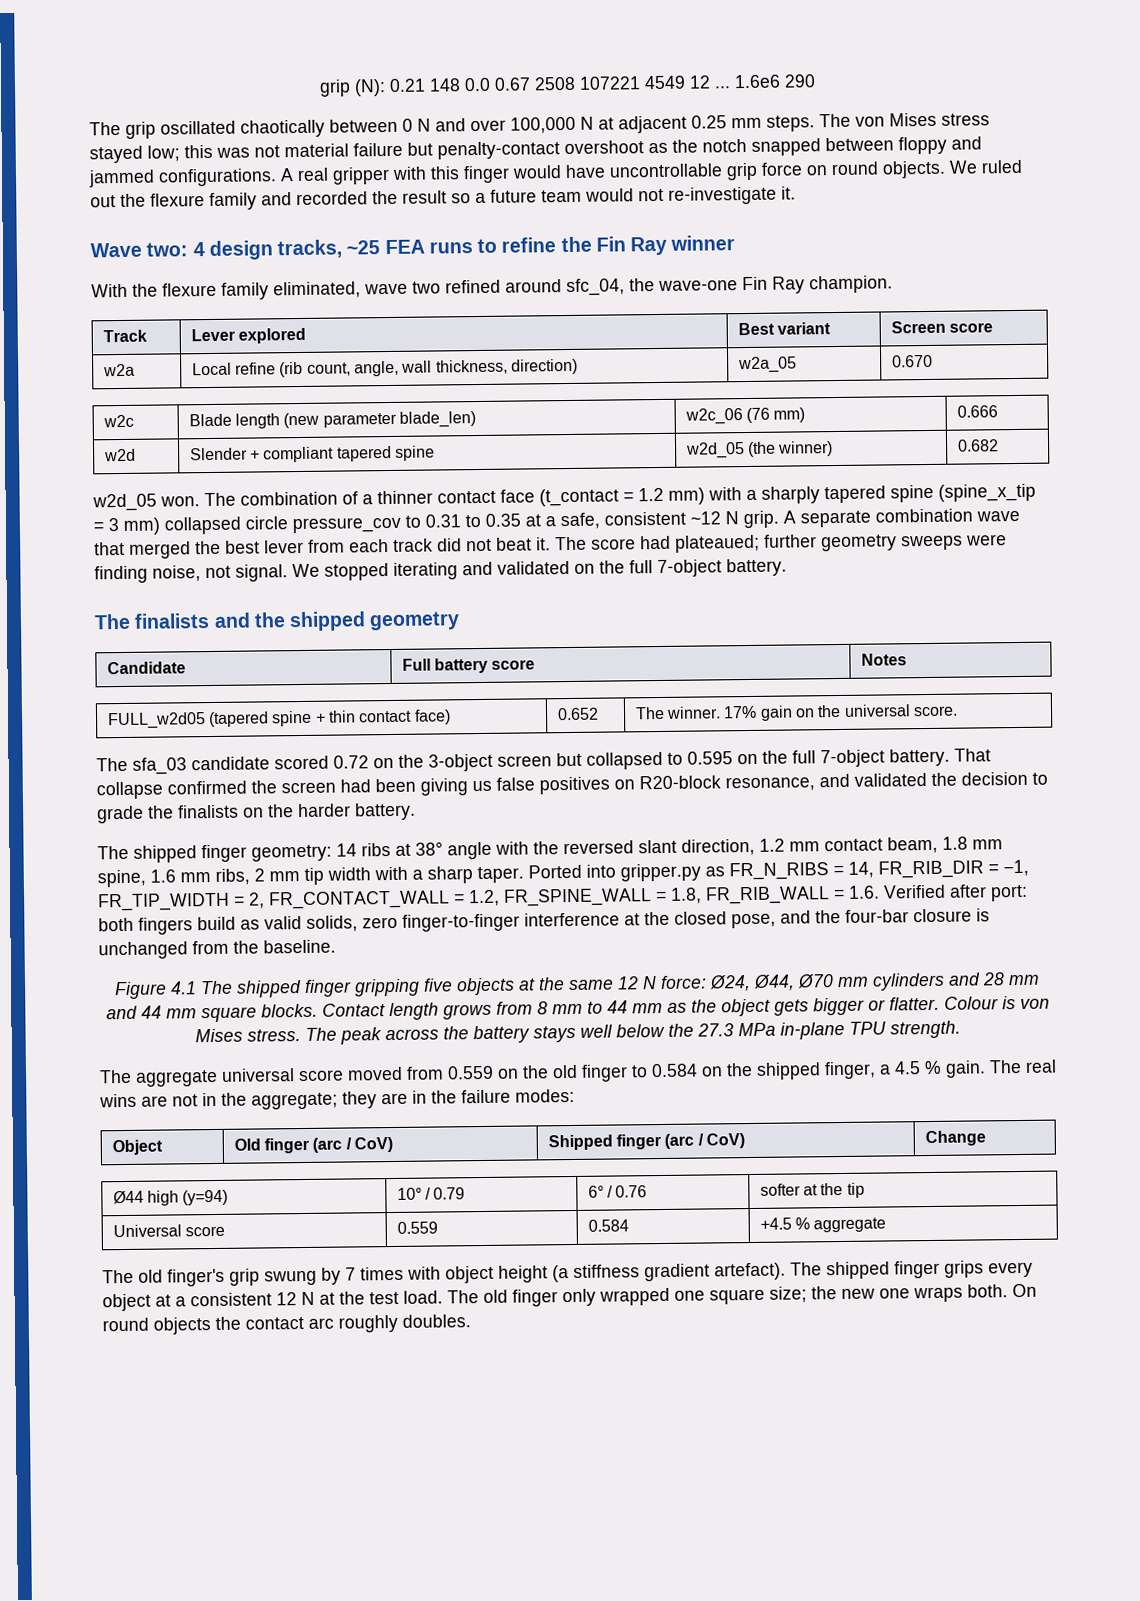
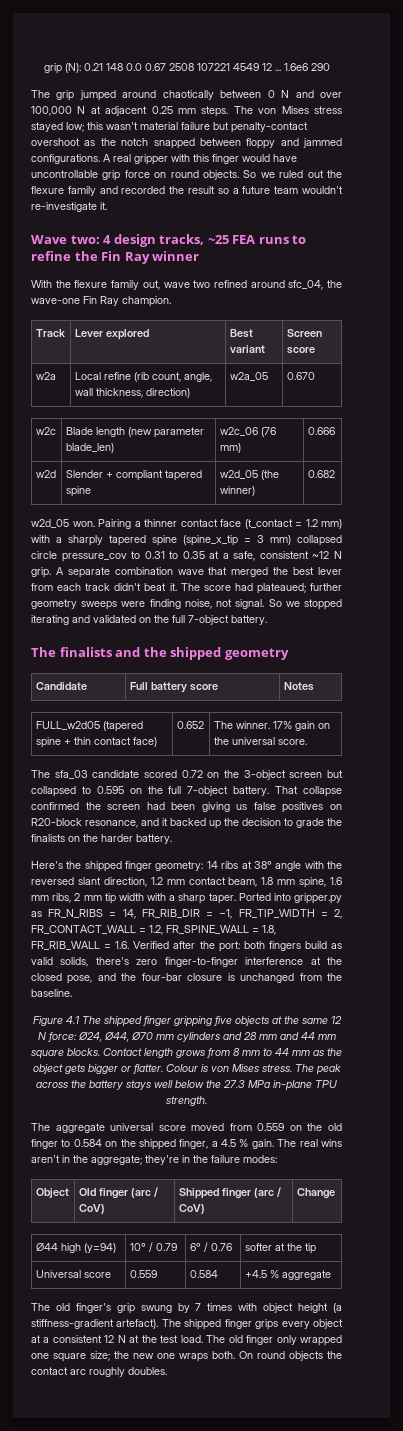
[160,120,236,135] oscillated -> [79,90,157,101] jumped around
[216,145,280,158] was not -> [106,122,138,130] wasn't
[949,160,978,174] We -> [243,170,275,178] So we
[585,188,664,202] would not -> [302,186,344,194] wouldn't
[273,281,361,299] eliminated, -> [142,280,160,290] out,
[204,491,358,507] The combination of -> [98,519,131,529] Pairing
[437,538,492,552] did not -> [114,583,142,591] didn't
[292,563,320,578] We -> [268,599,300,607] So we
[854,773,927,787] validated -> [162,818,221,829] it backed up
[97,845,129,860] The -> [31,861,82,869] Here's the
(987, 891) none -> [199,941,215,949] the
(358, 923) none -> [95,957,129,965] there's
[141,1094,198,1107] are not -> [31,1155,60,1163] aren't
[342,1091,408,1109] they are -> [145,1155,179,1165] they're
[573,1263,710,1282] stiffness gradient -> [31,1319,114,1329] stiffness-gradient

